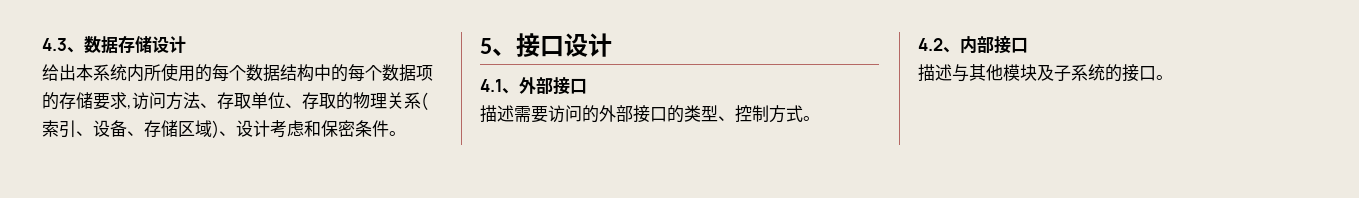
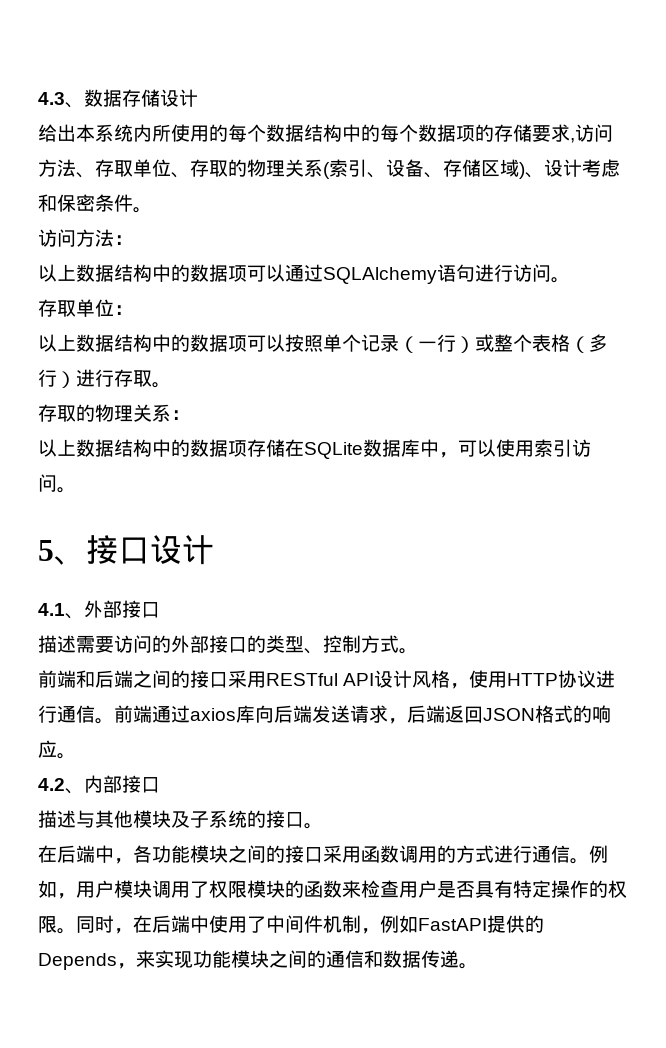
(406, 133) none -> [38,229,133,247] [38,264,570,284] [38,299,133,317] [38,334,608,353] [38,369,171,388] [38,404,190,422] [38,439,591,459] [38,474,76,493] // 访问方法： // 以上数据结构中的数据项可以通过SQLAlchemy语句进行访问。 // 存取单位： // 以上数据结构中的数据项可以按照单个记录（一行）或整个表格（多行）进行存取。 // 存取的物理关系： // 以上数据结构中的数据项存储在SQLite数据库中，可以使用索引访问。
(820, 118) none -> [38,670,616,689] [38,705,611,724] [38,740,76,759] // 前端和后端之间的接口采用RESTful API设计风格，使用HTTP协议进行通信。前端通过axios库向后端发送请求，后端返回JSON格式的响应。
(1173, 77) none -> [38,845,608,864] [38,880,627,899] [38,915,544,934] [38,950,478,970] // 在后端中，各功能模块之间的接口采用函数调用的方式进行通信。例如，用户模块调用了权限模块的函数来检查用户是否具有特定操作的权限。同时，在后端中使用了中间件机制，例如FastAPI提供的Depends，来实现功能模块之间的通信和数据传递。

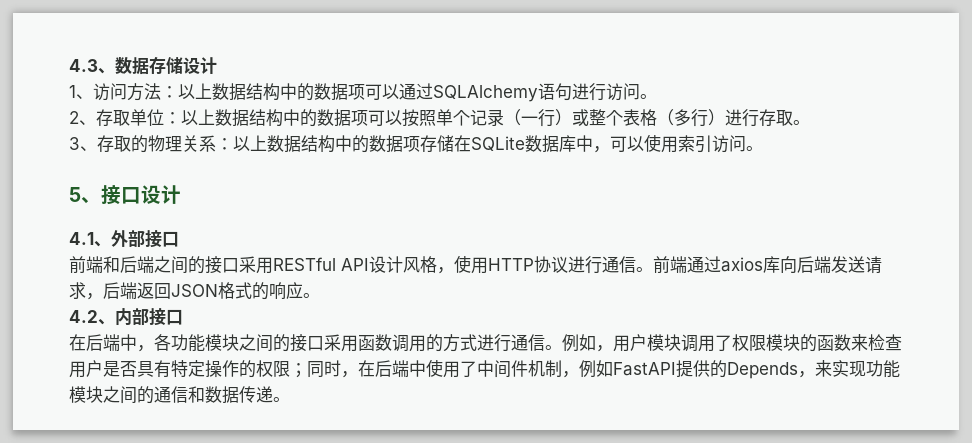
[38,124,613,143] [38,159,620,179] [38,194,152,213] 给出本系统内所使用的每个数据结构中的每个数据项的存储要求,访问方法、存取单位、存取的物理关系(索引、设备、存储区域)、设计考虑和保密条件。 // -> [69,85,93,99] 1、
(133, 240) // -> (178, 92) none
(570, 280) none -> [69,111,96,125] 2、
(133, 310) // -> (181, 118) none
(171, 385) none -> [69,137,97,151] 3、
(190, 415) // -> (233, 144) none
[38,635,418,654] // 描述需要访问的外部接口的类型、控制方式。 -> (179, 239) none
[38,810,323,829] // 描述与其他模块及子系统的接口。 -> (183, 317) none
[57,928,76,934] 。 -> [290,363,307,378] ；

